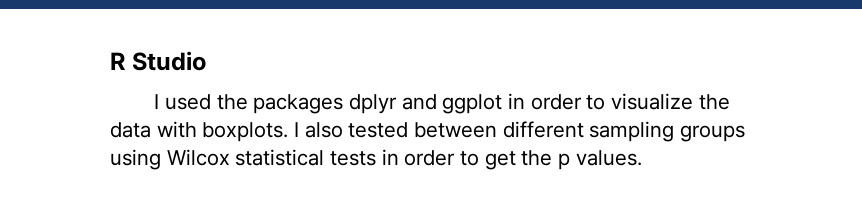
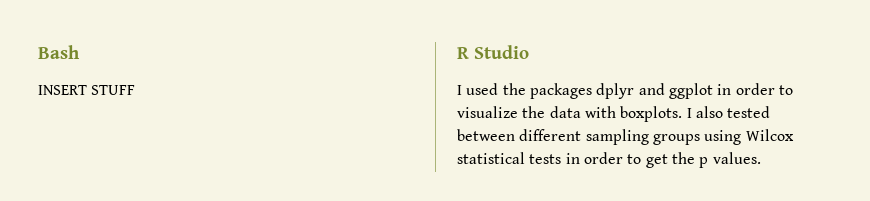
(110, 61) none -> [38,45,80,59] [38,85,136,95] Bash // INSERT STUFF //

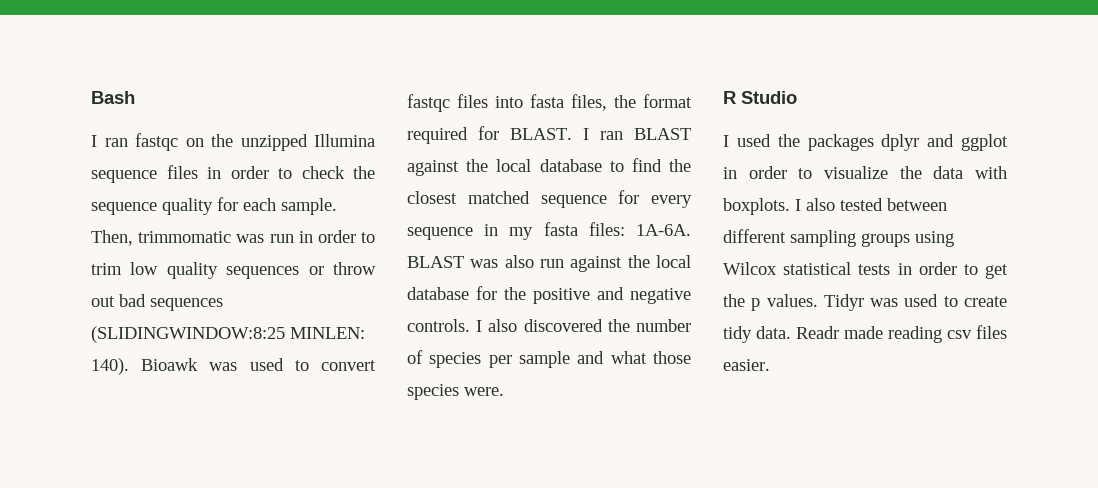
[38,85,136,95] INSERT STUFF -> [91,133,375,151] [91,165,375,183] [91,197,337,215] [91,230,375,246] [91,262,376,279] [91,294,223,311] [91,326,365,343] [91,358,376,375] [407,94,692,112] [407,126,691,144] [407,158,691,176] [407,190,692,208] [407,222,691,240] [407,255,691,272] [407,286,691,304] [407,319,691,332] [407,350,691,368] [407,384,504,400] I ran fastqc on the unzipped Illumina sequence files in order to check the sequence quality for each sample. Then, trimmomatic was run in order to trim low quality sequences or throw out bad sequences (SLIDINGWINDOW:8:25 MINLEN: 140). Bioawk was used to convert fastqc files into fasta files, the format required for BLAST. I ran BLAST against the local database to find the closest matched sequence for every sequence in my fasta files: 1A-6A. BLAST was also run against the local database for the positive and negative controls. I also discovered the number of species per sample and what those species were.
(761, 158) none -> [823,294,1007,311] [723,325,1007,343] [723,359,770,371] Tidyr was used to create tidy data. Readr made reading csv files easier.

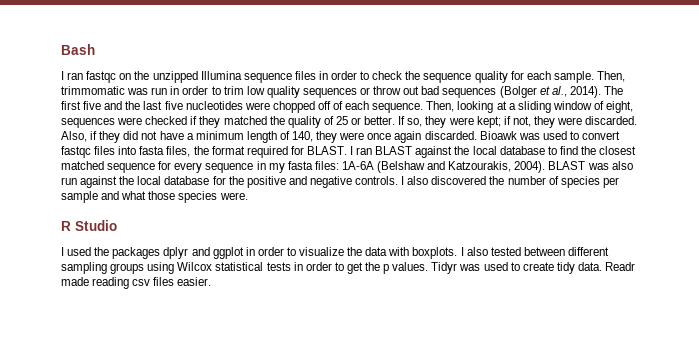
[91,326,365,343] [91,358,129,375] (SLIDINGWINDOW:8:25 MINLEN: 140). -> [499,86,623,98] [61,101,634,113] [61,116,638,128] [61,131,477,143] (Bolger et al., 2014). The first five and the last five nucleotides were chopped off of each sequence. Then, looking at a sliding window of eight, sequences were checked if they matched the quality of 25 or better. If so, they were kept; if not, they were discarded. Also, if they did not have a minimum length of 140, they were once again discarded.
[636,224,691,236] 1A-6A. -> [341,161,546,173] 1A-6A (Belshaw and Katzourakis, 2004).

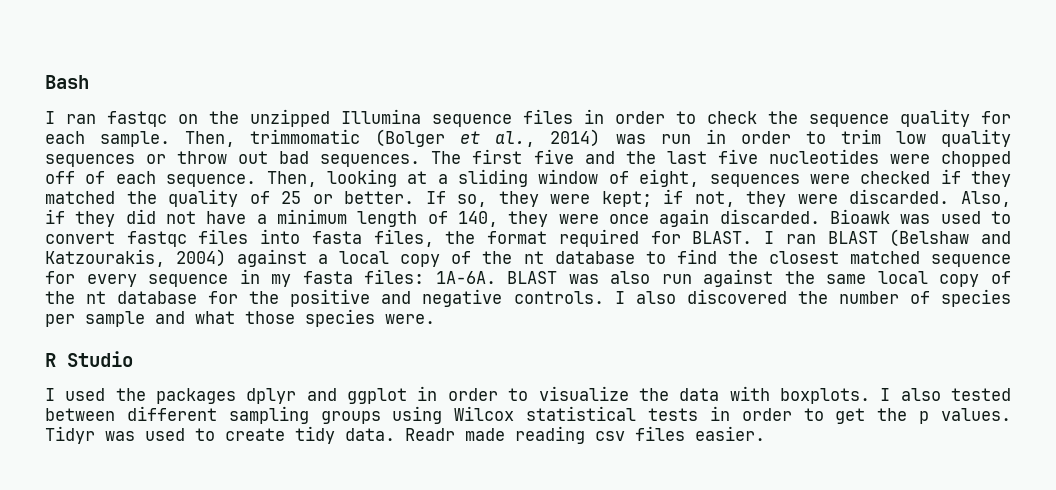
(125, 90) none -> [375,129,601,147] (Bolger et al., 2014)
[442,86,601,98] sequences (Bolger et al., 2014). -> [320,154,421,167] sequences.
[415,146,497,158] against the local -> [889,229,1012,247] [45,249,544,267] (Belshaw and Katzourakis, 2004) against a local copy of the nt
[341,161,546,173] 1A-6A (Belshaw and Katzourakis, 2004). -> [435,271,496,284] 1A-6A.
[137,176,162,185] local -> [826,271,1011,287] [45,291,107,304] same local copy of the nt

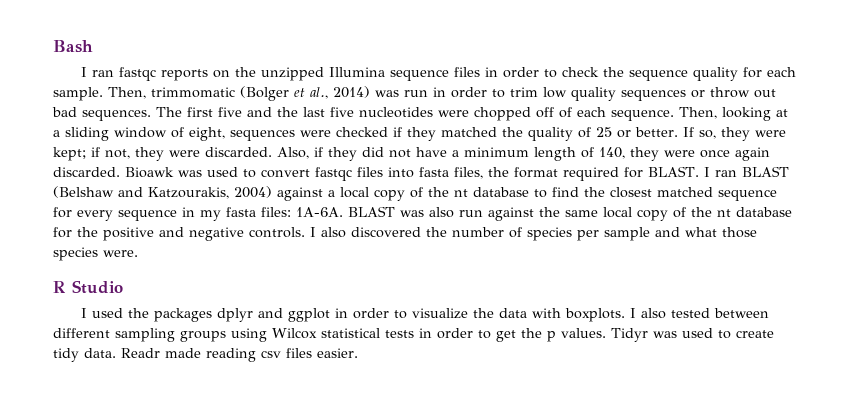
(167, 119) none -> [160,69,208,81] reports

